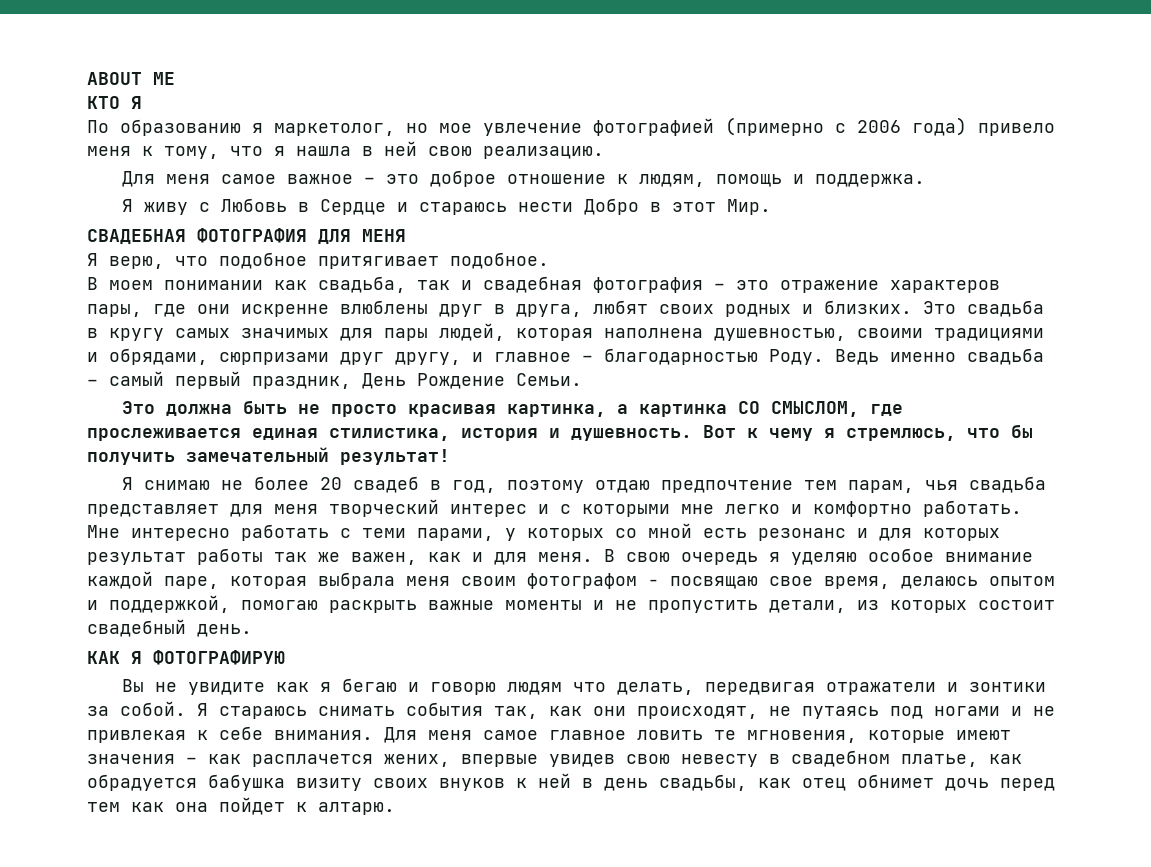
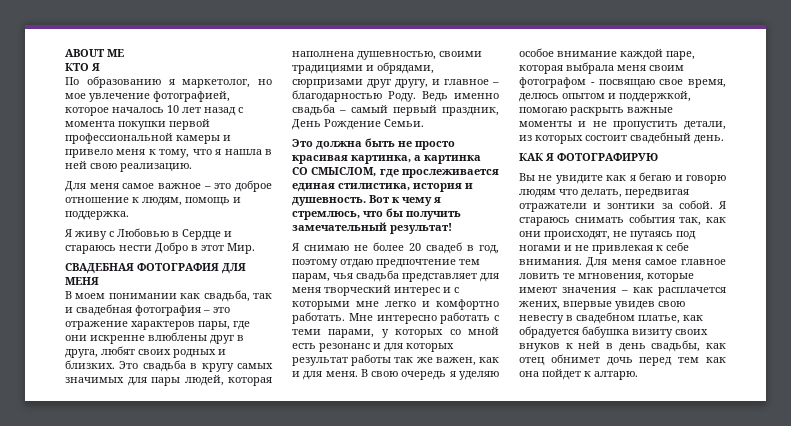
[593,117,967,136] фотографией (примерно с 2006 года) -> [153,91,230,102] [65,105,243,116] [65,119,210,130] [65,133,231,144] фотографией, которое началось 10 лет назад с момента покупки первой профессиональной камеры и
[220,198,287,212] Любовь -> [117,228,169,237] Любовью
[87,252,549,269] // Я верю, что подобное притягивает подобное. -> (99, 281) none
[901,576,978,589] делаюсь -> [519,93,559,102] делюсь

